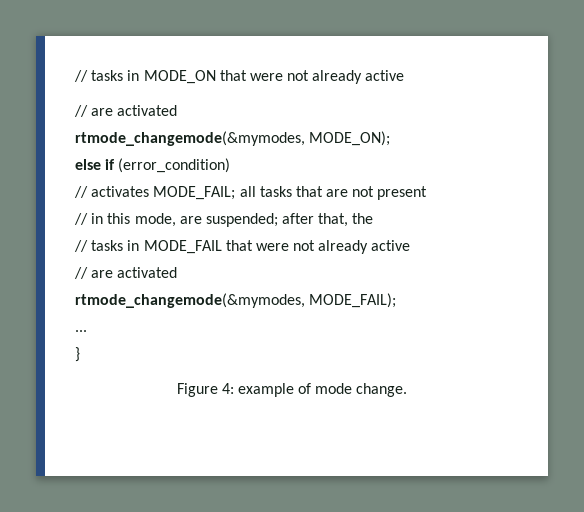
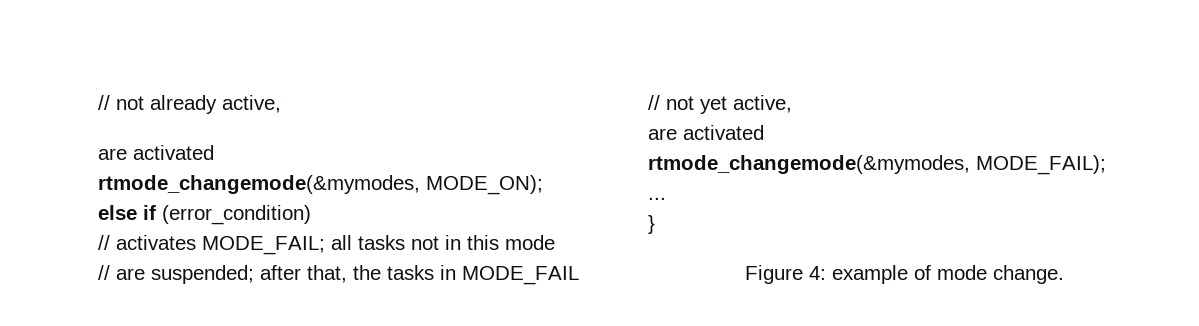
[74,70,405,84] [74,105,88,117] // tasks in MODE_ON that were not already active // // -> [98,95,281,114] // not already active, //
[295,186,428,200] [74,213,176,227] that are not present // // in this mode, -> [411,235,555,250] [98,265,110,280] not in this mode // //
[74,240,88,252] // // -> (381, 272) none
[225,240,411,254] [74,267,88,279] that were not already active // // -> [648,95,792,114] // // not yet active, //

